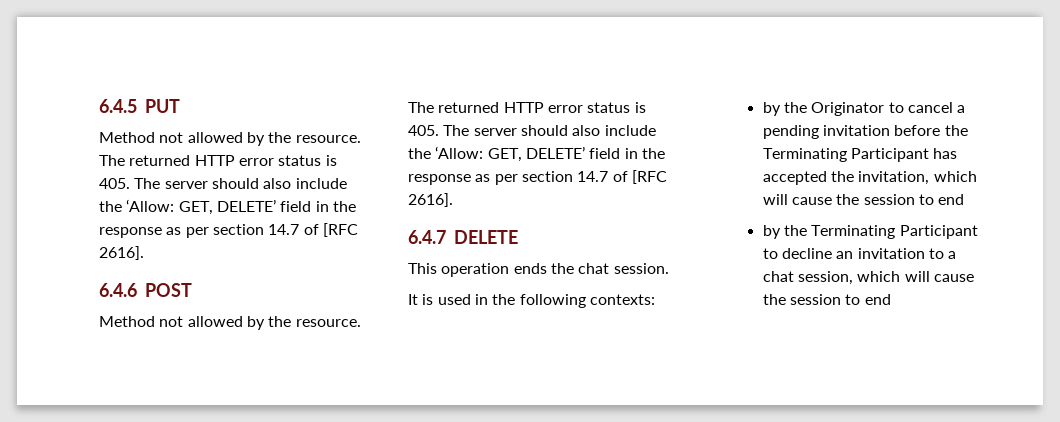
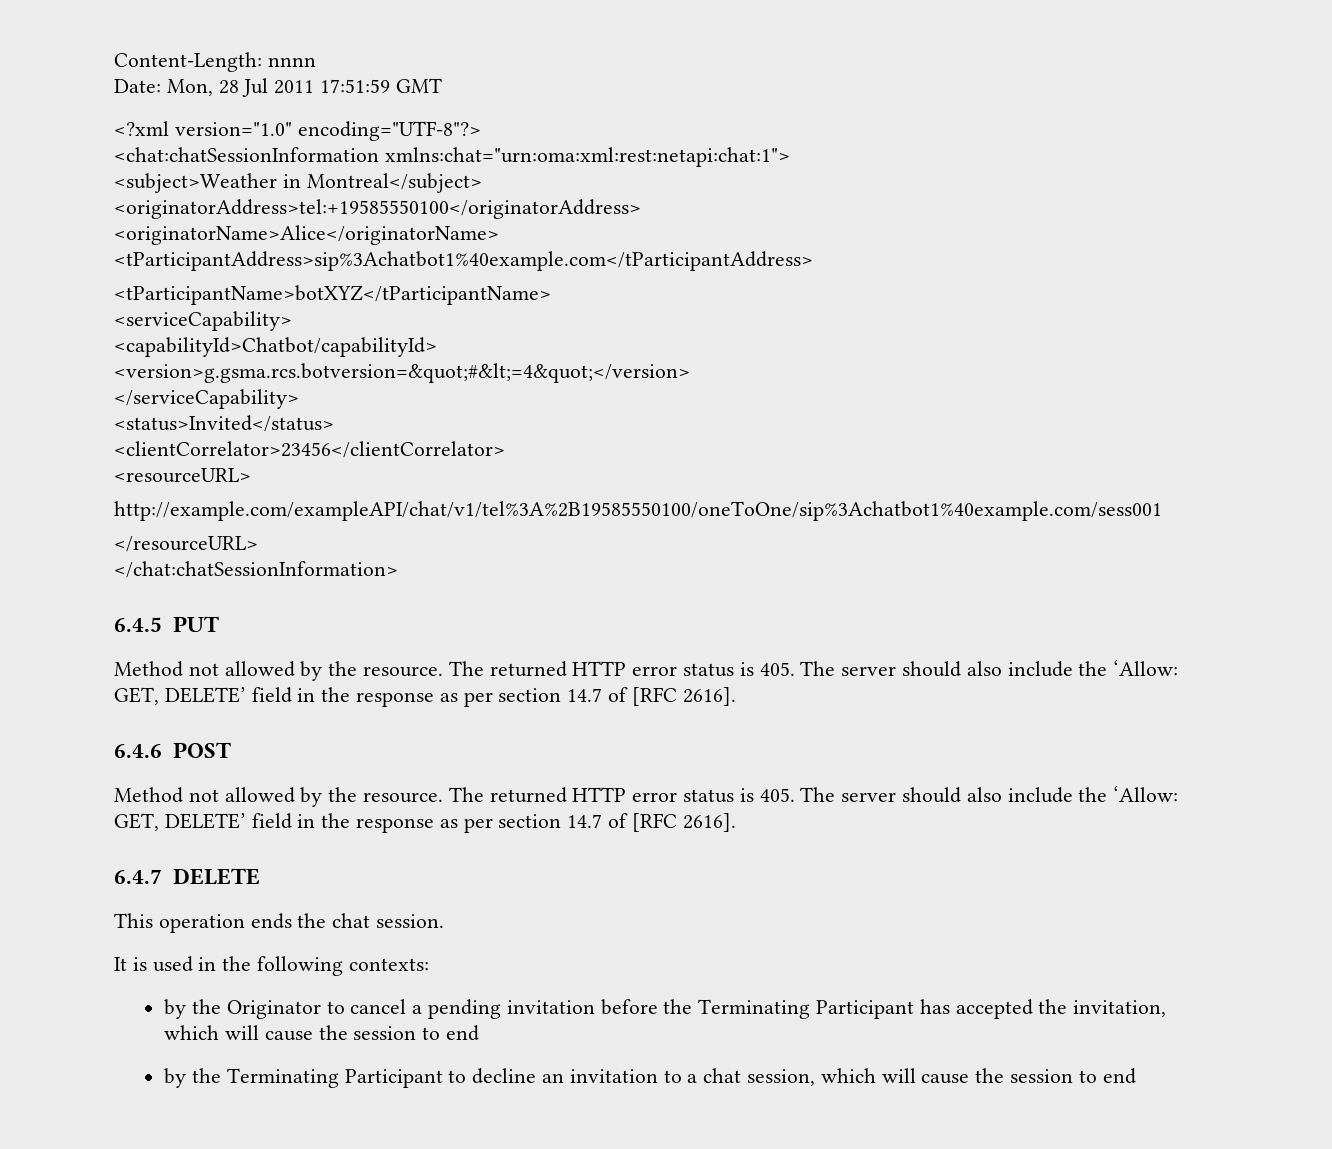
(99, 106) none -> [114,52,316,72] [114,78,442,97] [114,121,481,141] [114,147,790,167] [114,173,482,193] [114,199,641,219] [114,225,499,245] [114,251,813,271] [114,285,551,305] [114,311,292,331] [114,337,437,357] [114,363,690,383] [114,389,299,409] [114,415,334,432] [114,441,505,458] [114,468,251,483] [114,501,1162,521] [114,536,258,552] [114,561,398,578] Content-Length: nnnn // Date: Mon, 28 Jul 2011 17:51:59 GMT // <?xml version="1.0" encoding="UTF-8"?> // <chat:chatSessionInformation xmlns:chat="urn:oma:xml:rest:netapi:chat:1"> // <subject>Weather in Montreal</subject> // <originatorAddress>tel:+19585550100</originatorAddress> // <originatorName>Alice</originatorName> // <tParticipantAddress>sip%3Achatbot1%40example.com</tParticipantAddress> // <tParticipantName>botXYZ</tParticipantName> // <serviceCapability> // <capabilityId>Chatbot/capabilityId> // <version>g.gsma.rcs.botversion=&quot;#&lt;=4&quot;</version> // </serviceCapability> // <status>Invited</status> // <clientCorrelator>23456</clientCorrelator> // <resourceURL> // http://example.com/exampleAPI/chat/v1/tel%3A%2B19585550100/oneToOne/sip%3Achatbot1%40example.com/sess001 // </resourceURL> // </chat:chatSessionInformation> //

